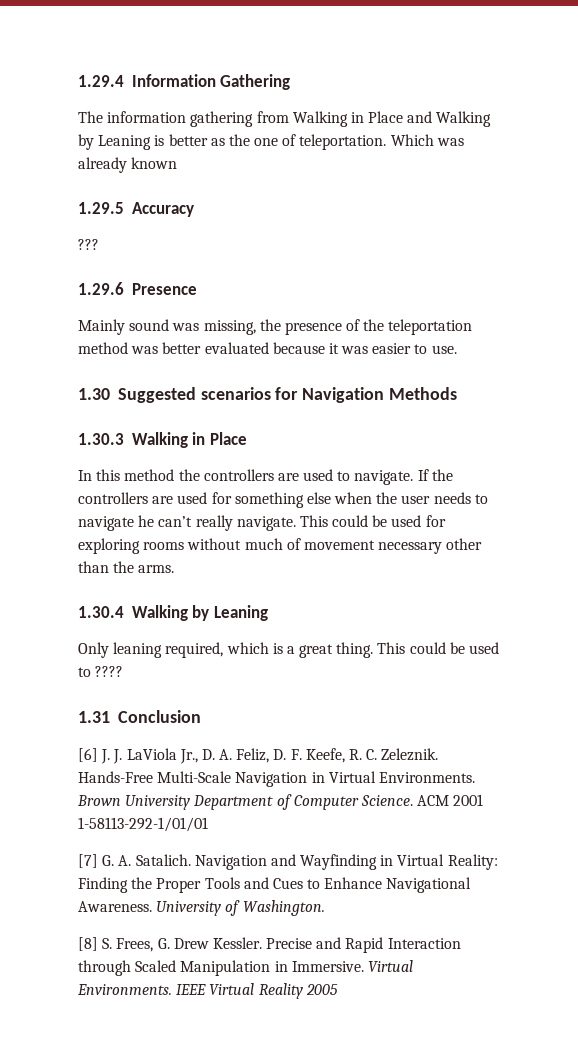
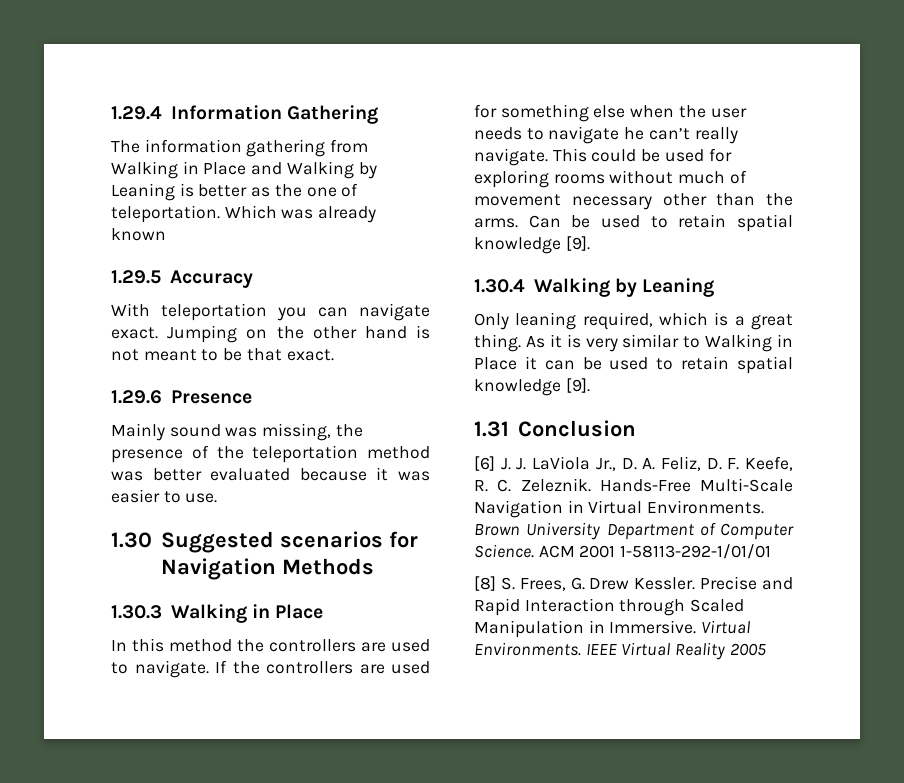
[78,239,99,250] ??? -> [111,303,430,321] [111,325,430,343] [111,348,334,361] With teleportation you can navigate exact. Jumping on the other hand is not meant to be that exact.
(175, 569) none -> [528,214,793,232] [474,236,590,254] Can be used to retain spatial knowledge [9].
[377,642,500,654] [78,666,124,677] This could be used to ???? -> [525,334,793,352] [474,356,793,374] [474,378,590,396] As it is very similar to Walking in Place it can be used to retain spatial knowledge [9].
[78,854,498,870] [78,877,472,893] [78,900,325,916] // [7] G. A. Satalich. Navigation and Wayfinding in Virtual Reality: Finding the Proper Tools and Cues to Enhance Navigational Awareness. University of Washington. -> (772, 551) none

